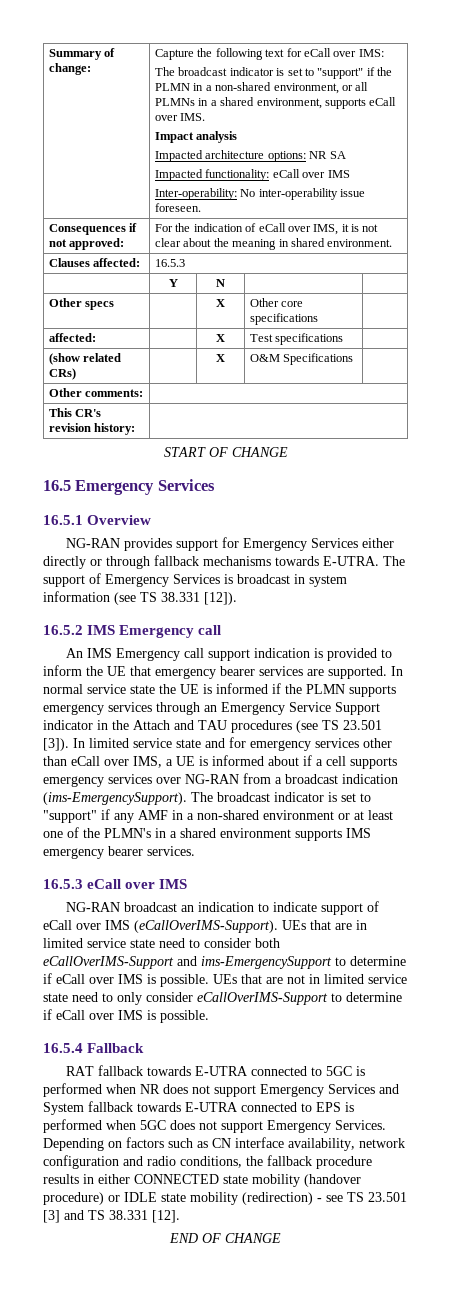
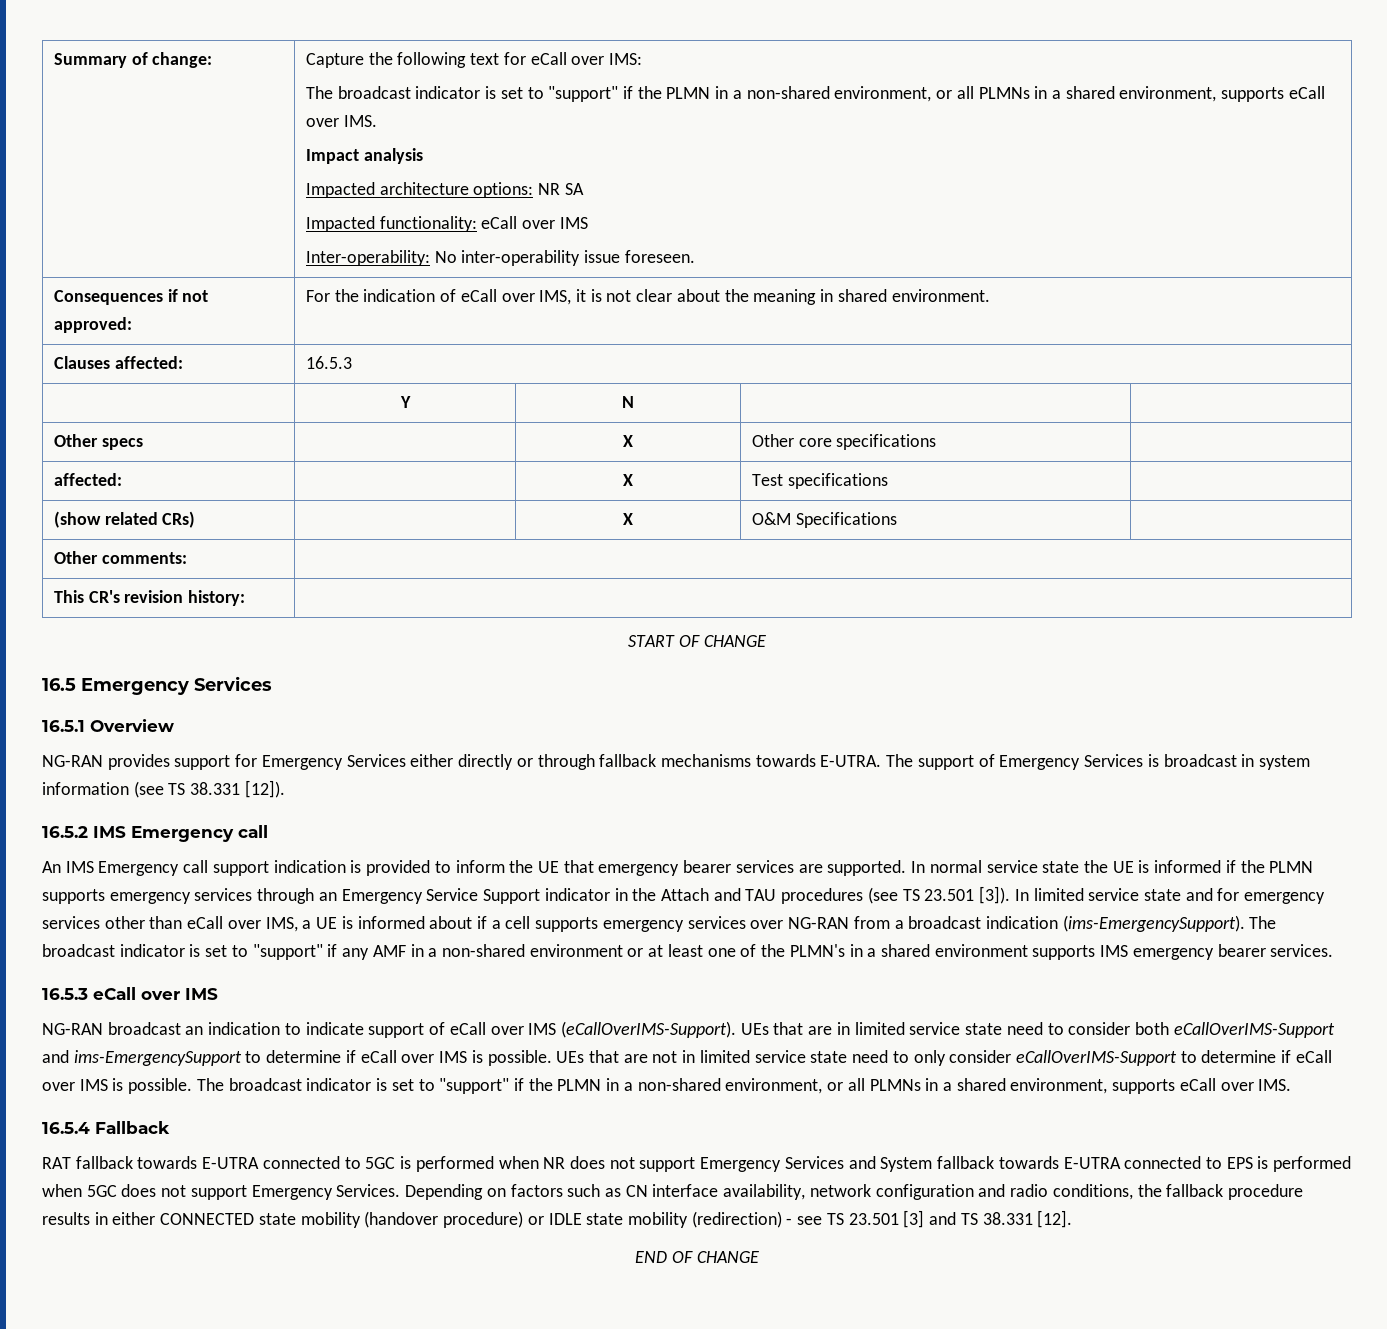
(209, 1016) none -> [196,1078,1292,1094] The broadcast indicator is set to "support" if the PLMN in a non-shared environment, or all PLMNs in a shared environment, supports eCall over IMS.

